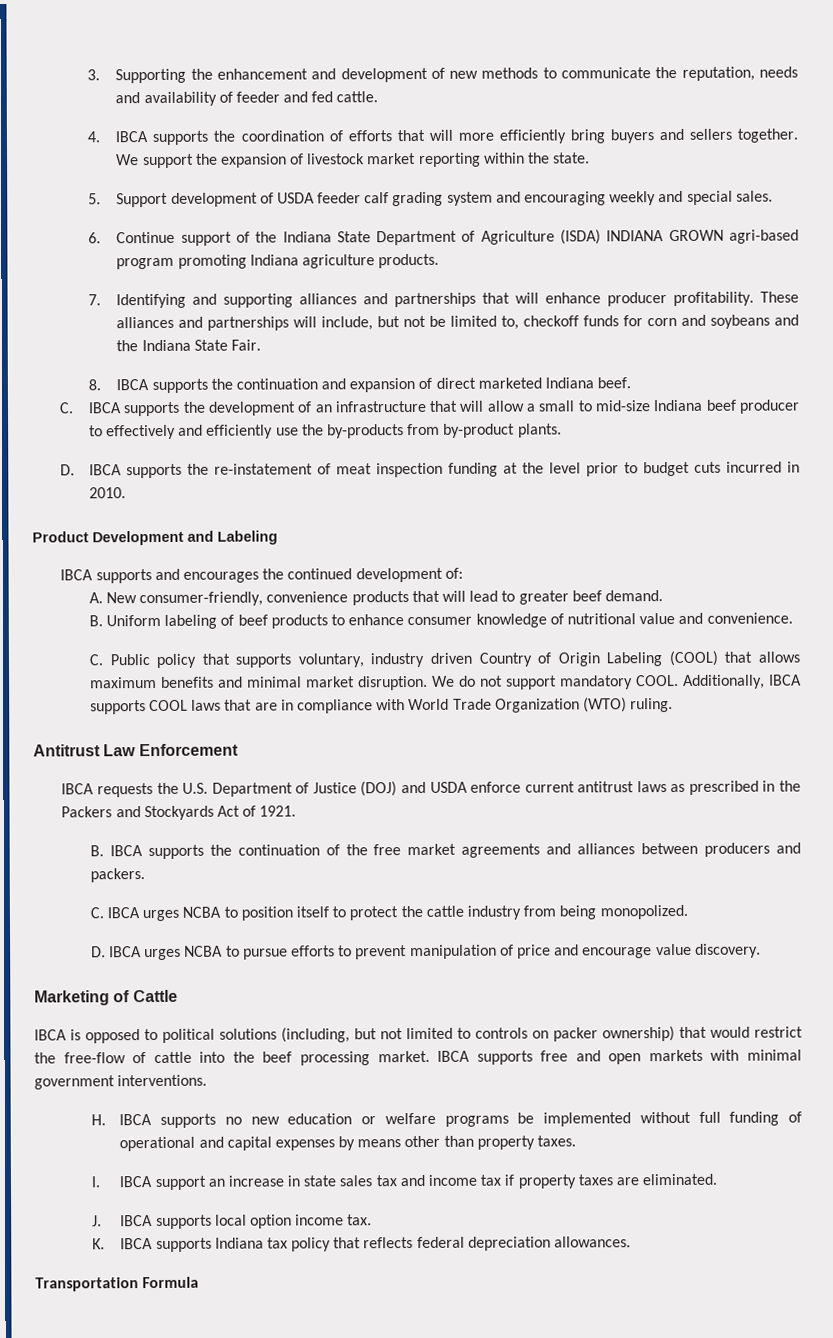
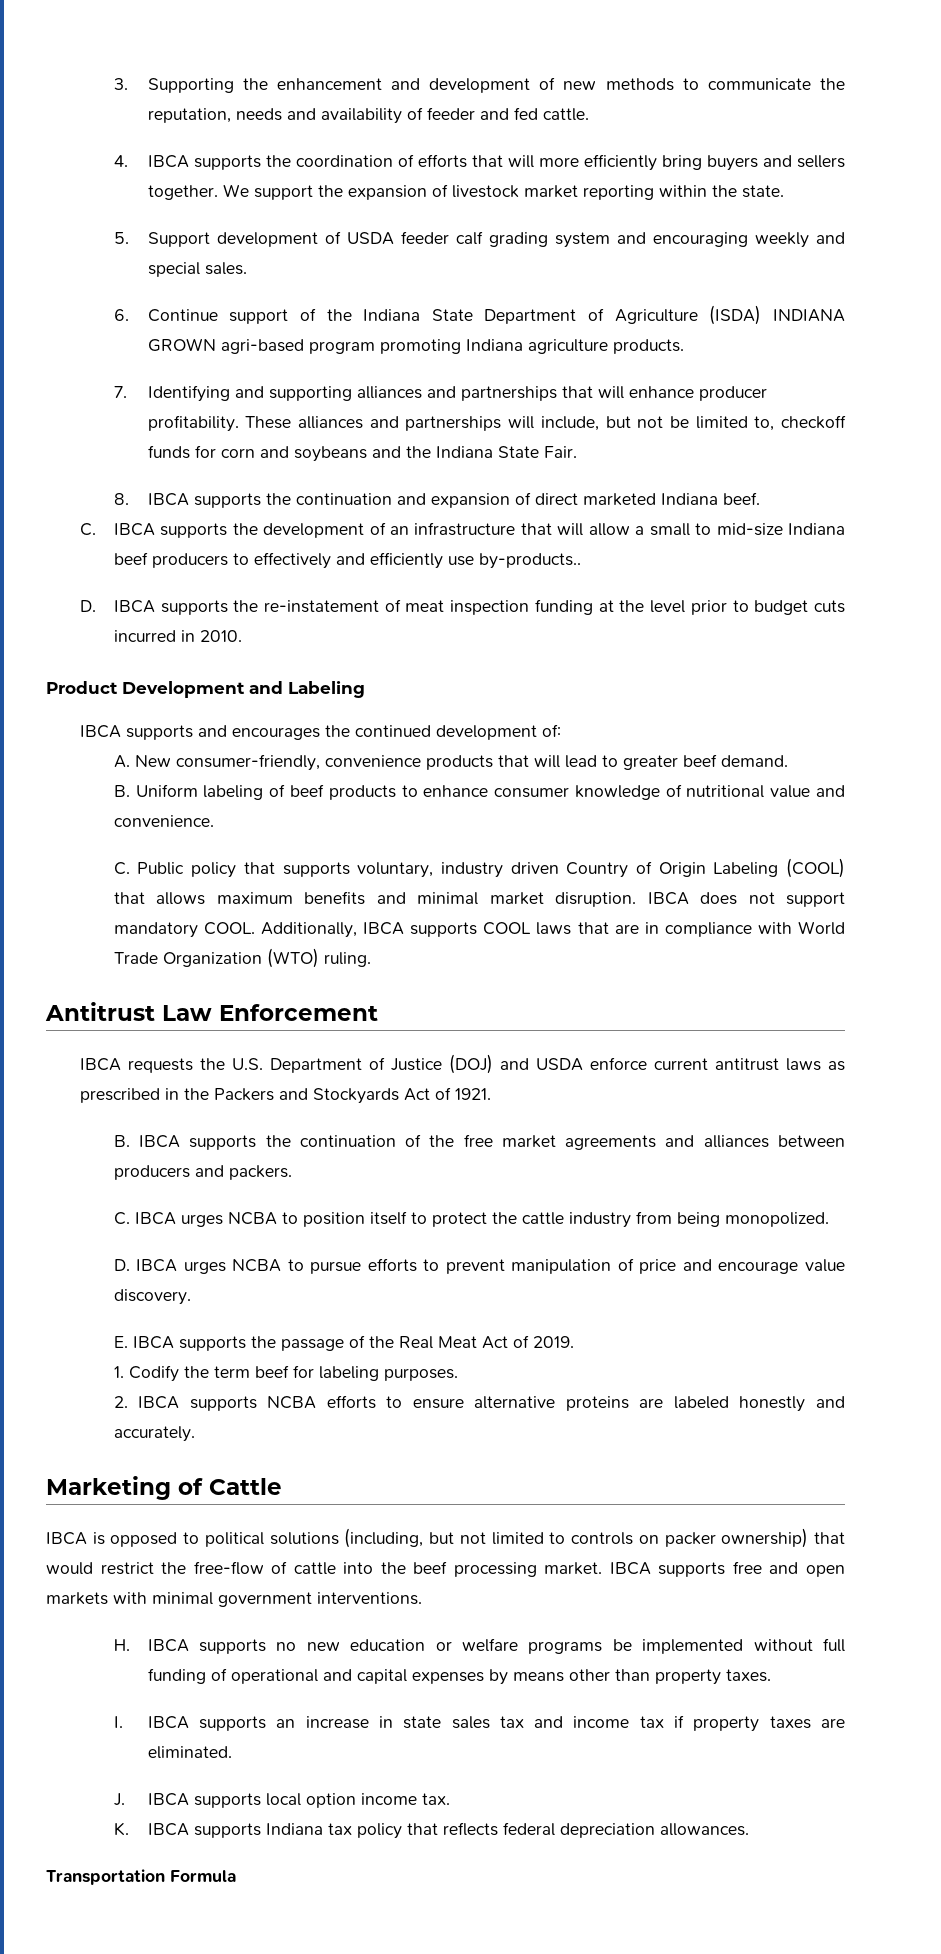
[738,399,800,414] producer -> [151,553,228,568] producers
[301,423,562,439] the by-products from by-product plants. -> [478,553,581,569] by-products..
[431,675,476,687] We do -> [647,892,738,905] IBCA does
(761, 950) none -> [113,1335,574,1351] [113,1365,458,1382] [113,1395,846,1412] [113,1426,195,1442] // E. IBCA supports the passage of the Real Meat Act of 2019. // 1. Codify the term beef for labeling purposes. // 2. IBCA supports NCBA efforts to ensure alternative proteins are labeled honestly and accurately.
[154,1175,206,1191] support -> [199,1716,267,1731] supports

